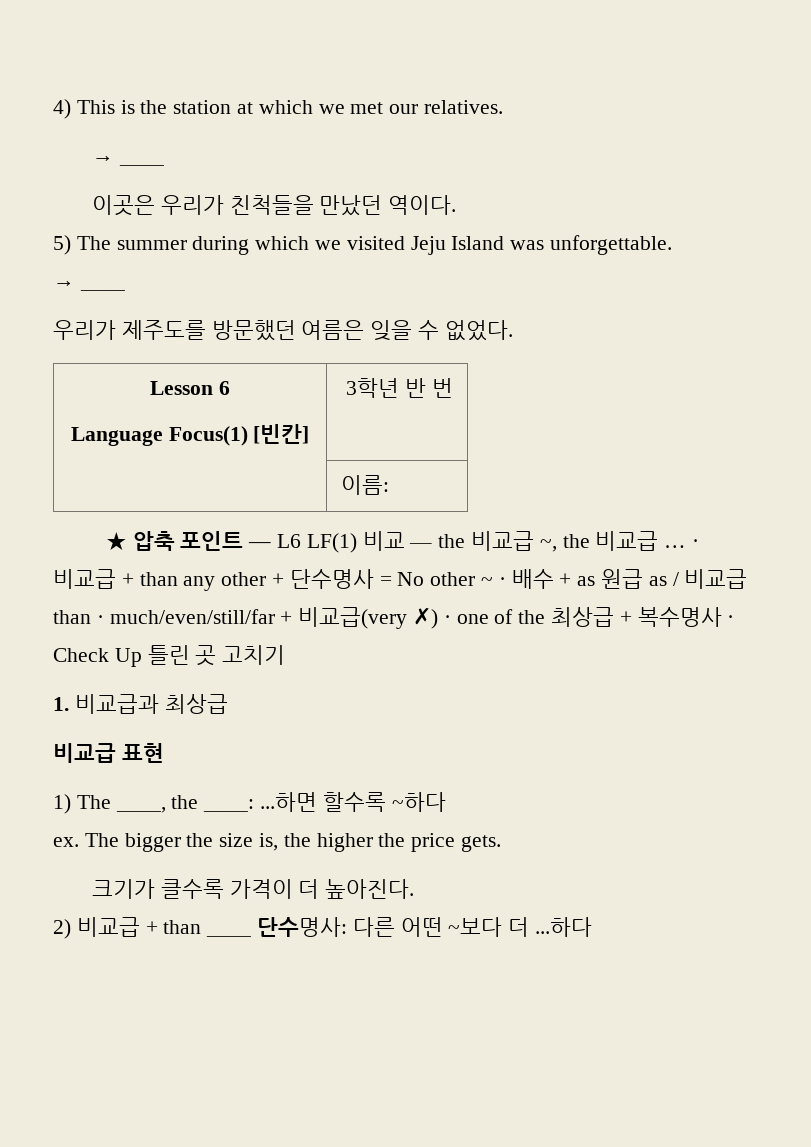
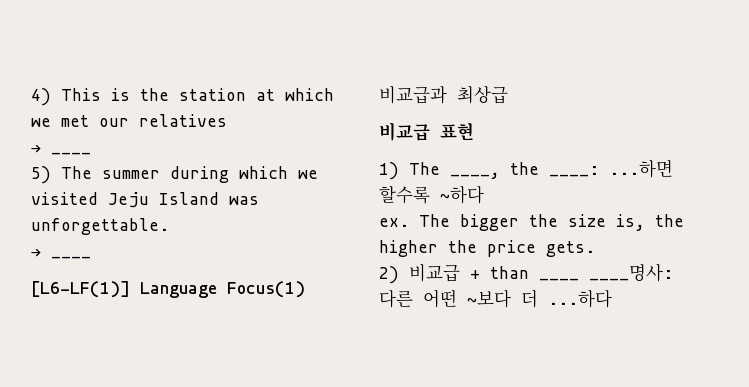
[424,100,504,114] [92,155,115,163] [118,163,164,166] [92,195,457,216] relatives. // → ____ // 이곳은 우리가 친척들을 만났던 역이다. -> [139,114,227,127] [31,144,91,155] relatives // → ____
[53,320,513,341] [150,381,230,395] [70,424,310,446] [346,378,453,398] [341,475,390,495] [105,531,700,553] [53,569,748,591] [53,607,735,629] [53,645,286,667] [53,697,69,711] 우리가 제주도를 방문했던 여름은 잊을 수 없었다. // Lesson 6 // Language Focus(1) [빈칸] | 3학년 반 번 // | 이름: // ★ 압축 포인트 — L6 LF(1) 비교 — the 비교급 ~, the 비교급 … · 비교급 + than any other + 단수명사 = No other ~ · 배수 + as 원급 as / 비교급 than · much/even/still/far + 비교급(very ✗) · one of the 최상급 + 복수명사 · Check Up 틀린 곳 고치기 // 1. -> [31,281,305,298] [L6-LF(1)] Language Focus(1)
[92,879,415,899] // 크기가 클수록 가격이 더 높아진다. -> (595, 249) none
[257,917,348,937] 단수명사: -> [589,263,673,282] ____명사:

